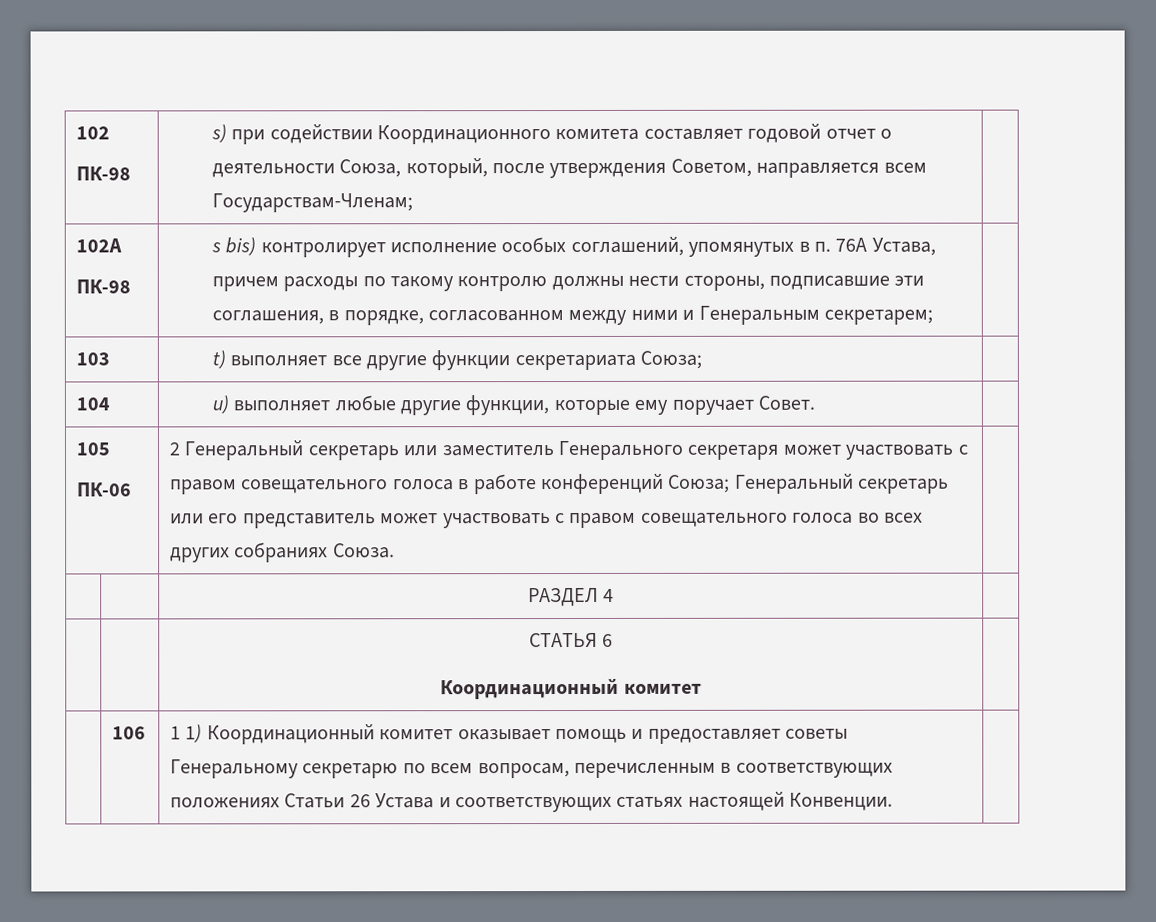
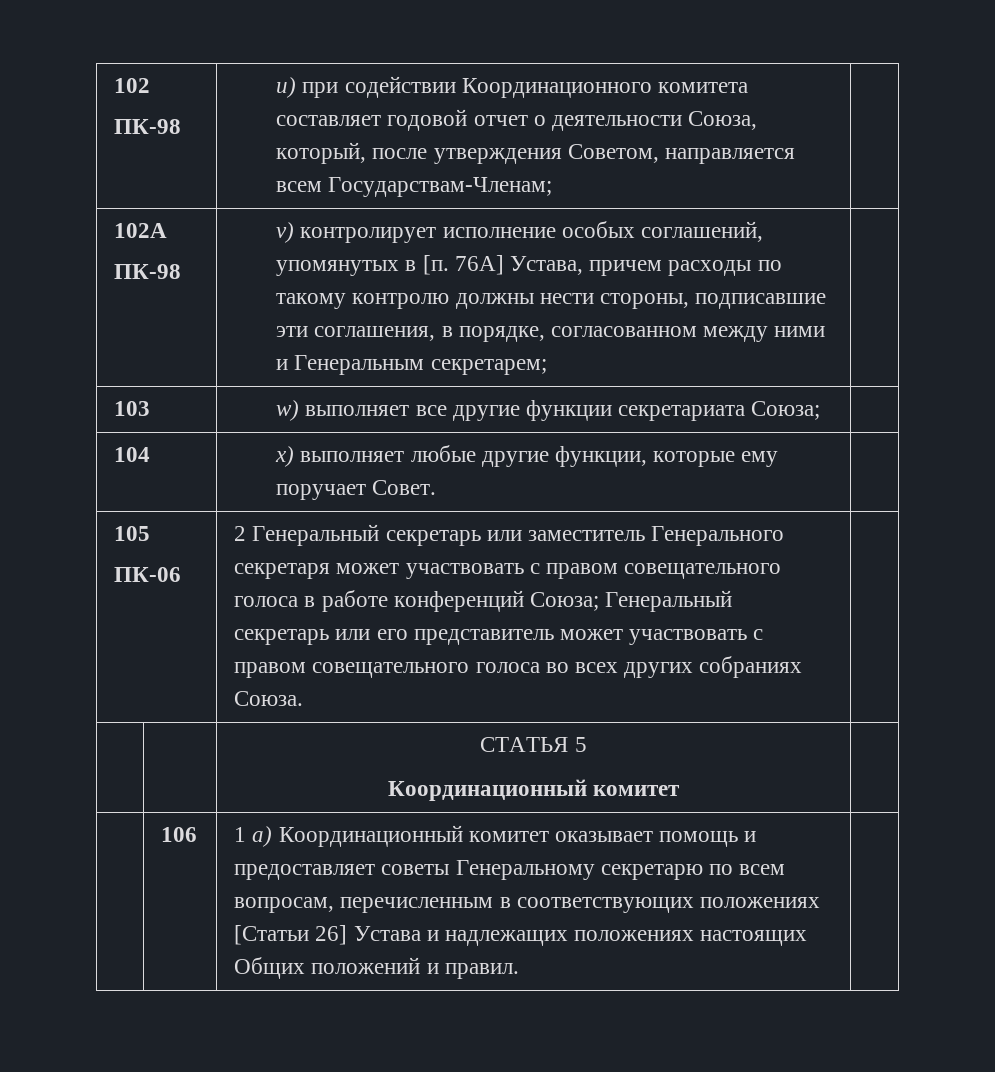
[210,124,227,144] s) -> [276,77,297,98] u)
[210,237,257,257] s bis) -> [276,222,295,243] v)
[814,237,868,252] п. 76A -> [422,255,504,275] [п. 76A]
[211,350,226,370] t) -> [276,400,300,421] w)
[211,395,229,415] u) -> [275,446,295,467] x)
[527,587,615,607] // | | РАЗДЕЛ 4 | -> (304, 698) none
[602,633,614,647] 6 -> [574,737,587,752] 5
[185,724,203,744] 1) -> [252,826,273,847] a)
[284,790,894,813] Статьи 26 Устава и соответствующих статьях настоящей Конвенции. -> [234,925,808,946] [234,957,519,979] [Статьи 26] Устава и надлежащих положениях настоящих Общих положений и правил.

